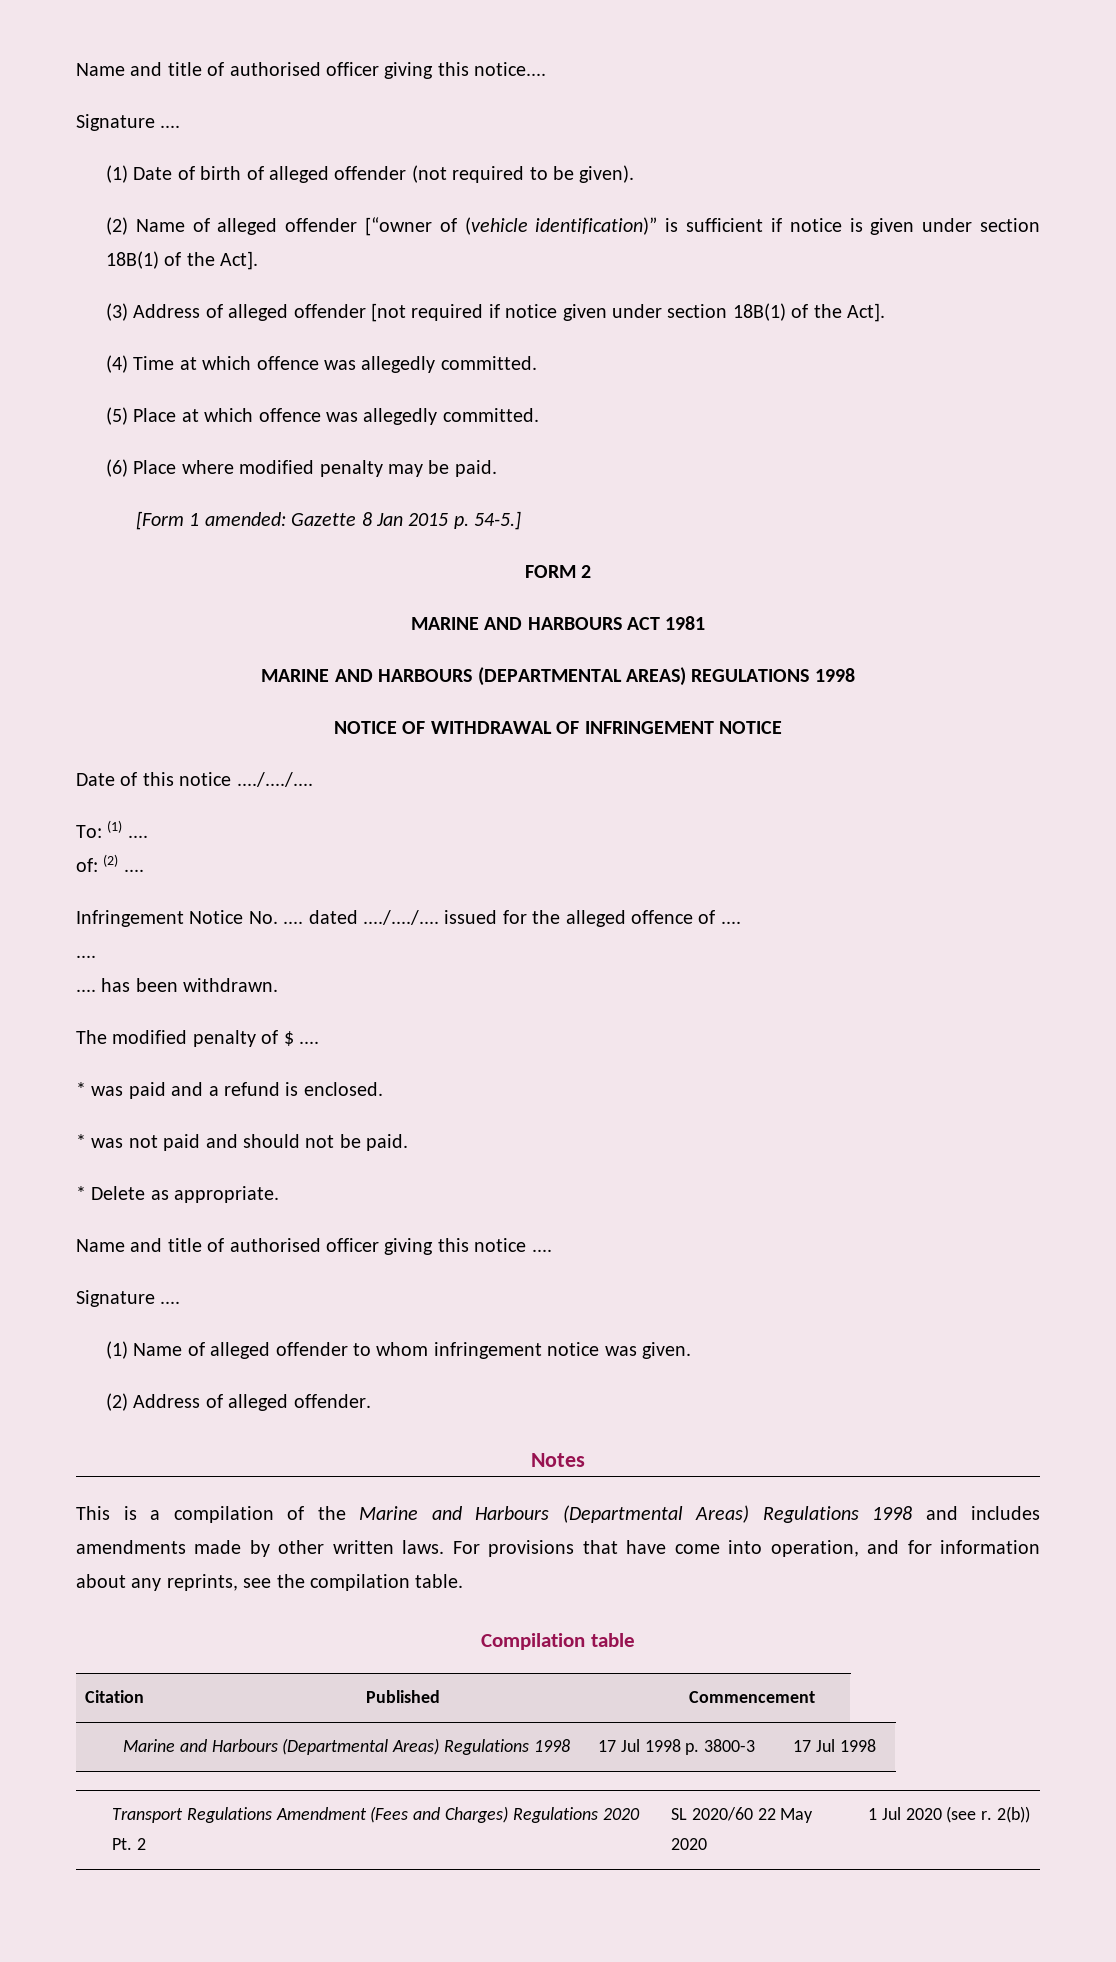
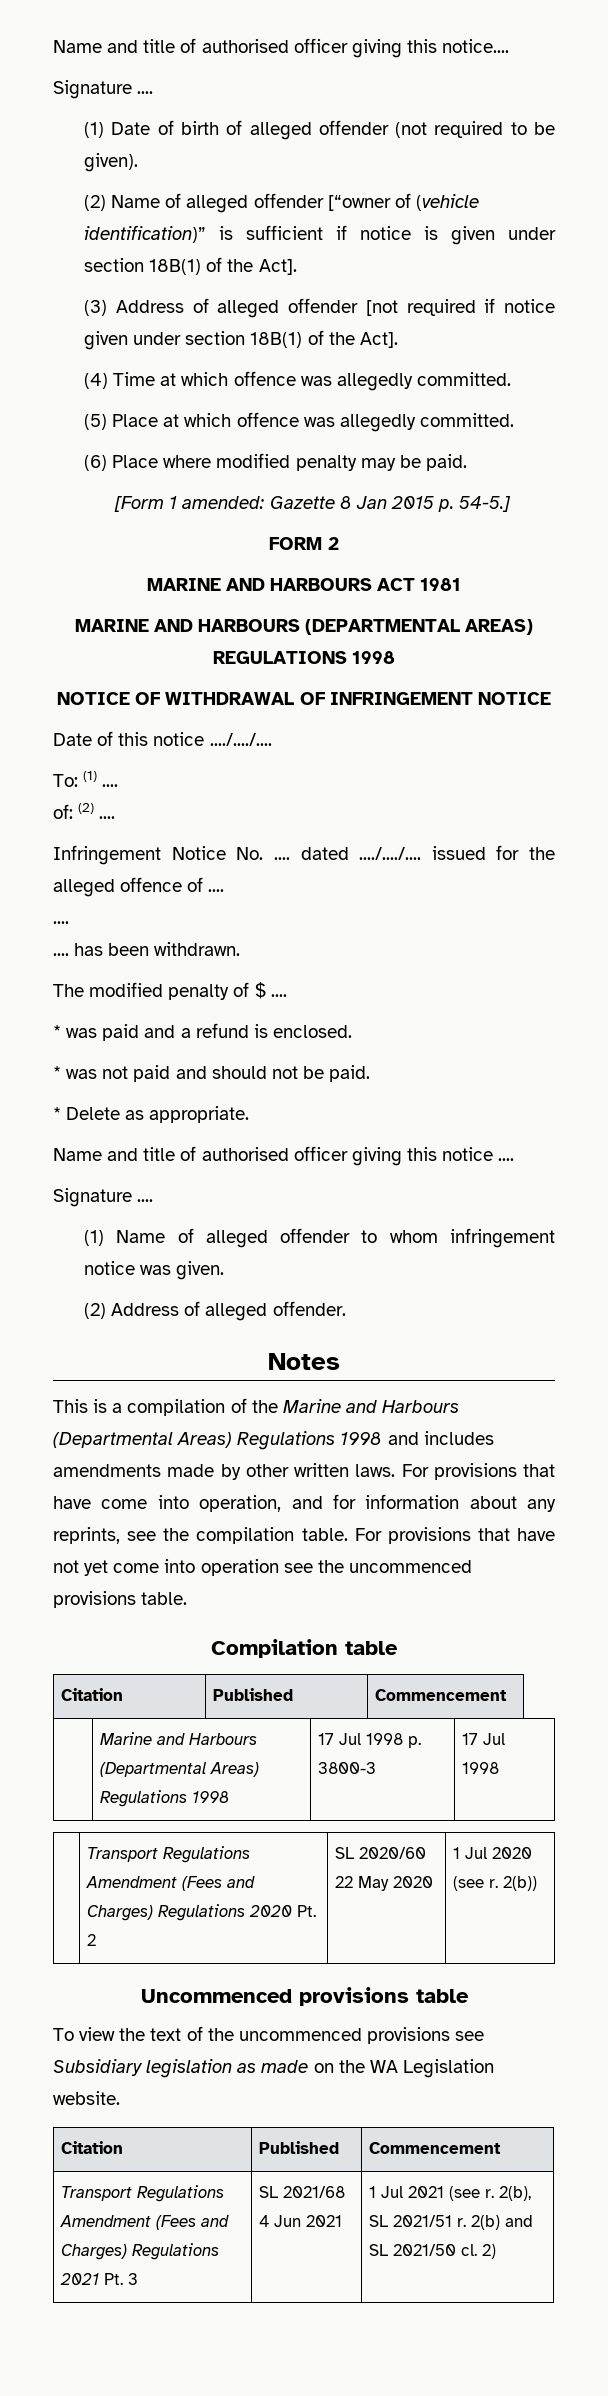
(464, 1581) none -> [354,1527,555,1544] [53,1559,472,1576] [53,1591,188,1608] For provisions that have not yet come into operation see the uncommenced provisions table.
(1031, 1814) none -> [140,1987,469,2006] [53,2026,485,2044] [53,2059,494,2078] [53,2091,120,2105] [61,2141,124,2154] [259,2141,340,2154] [369,2142,502,2154] [61,2185,225,2202] [60,2215,230,2230] [61,2243,220,2260] [60,2273,139,2285] [259,2186,346,2198] [259,2215,343,2227] [369,2186,532,2201] [369,2215,534,2230] [369,2244,497,2259] // Uncommenced provisions table // To view the text of the uncommenced provisions see Subsidiary legislation as made on the WA Legislation website. // Citation | Published | Commencement // Transport Regulations Amendment (Fees and Charges) Regulations 2021 Pt. 3 | SL 2021/68 4 Jun 2021 | 1 Jul 2021 (see r. 2(b), SL 2021/51 r. 2(b) and SL 2021/50 cl. 2)

